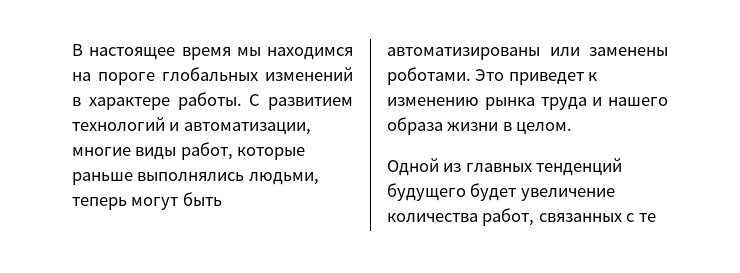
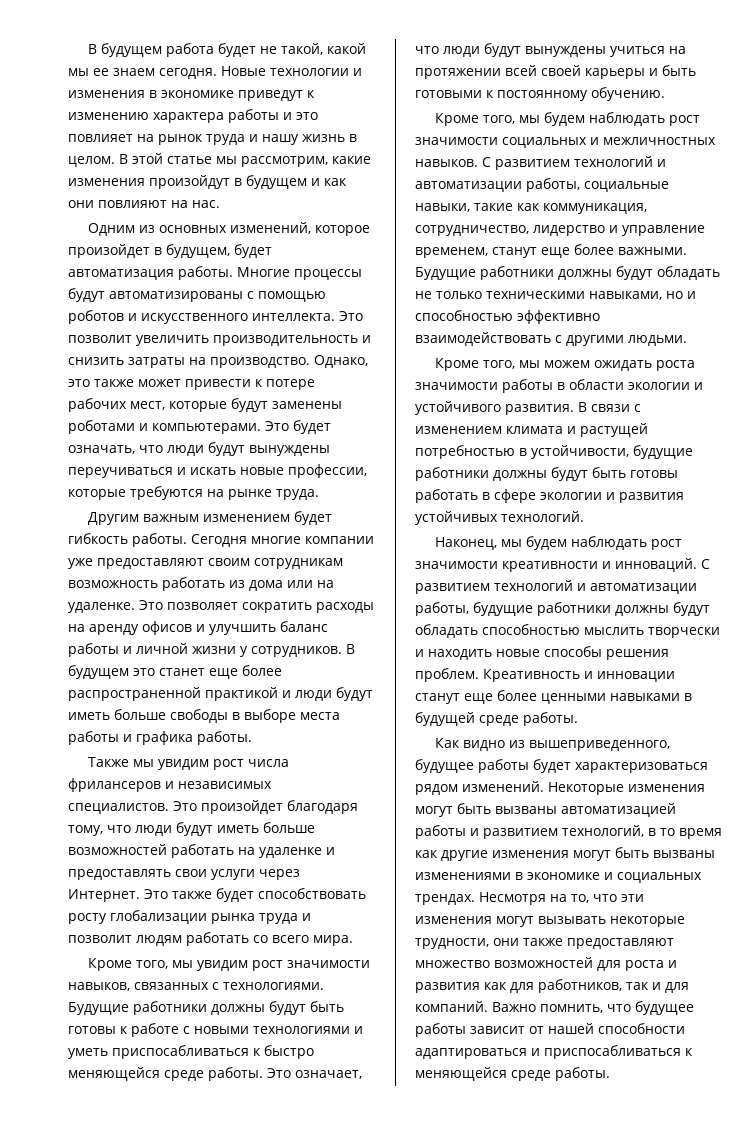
[72,44,353,60] [72,67,353,85] [72,92,353,110] [72,117,311,135] [72,142,306,160] [72,172,319,185] [72,192,222,210] [387,47,668,60] [387,67,598,85] [387,97,668,110] [387,117,573,135] [387,158,623,176] [387,183,615,201] [387,208,656,226] В настоящее время мы находимся на пороге глобальных изменений в характере работы. С развитием технологий и автоматизации, многие виды работ, которые раньше выполнялись людьми, теперь могут быть автоматизированы или заменены роботами. Это приведет к изменению рынка труда и нашего образа жизни в целом. // Одной из главных тенденций будущего будет увеличение количества работ, связанных с те -> [88,43,367,57] [68,66,362,79] [68,90,315,101] [68,109,318,123] [68,134,357,145] [68,153,371,167] [68,175,347,189] [68,200,220,208] [88,222,371,236] [68,244,272,258] [68,266,362,280] [68,288,326,302] [68,310,363,324] [68,335,371,346] [68,355,368,368] [68,379,315,390] [68,398,342,412] [68,420,331,434] [68,442,330,456] [68,464,367,478] [68,486,319,500] [88,511,333,525] [68,533,374,547] [68,558,343,569] [68,577,334,591] [68,600,374,613] [68,621,328,635] [68,643,355,657] [68,665,282,679] [68,687,373,701] [68,709,340,723] [68,731,252,745] [88,757,290,770] [68,778,272,792] [68,800,358,814] [68,822,315,836] [68,844,335,858] [68,869,300,880] [68,888,366,902] [68,910,311,924] [68,932,353,946] [88,958,371,971] [68,982,324,991] [68,1001,344,1015] [68,1023,363,1037] [68,1045,314,1059] [68,1067,362,1081] [415,43,686,57] [415,65,696,79] [415,87,665,101] [435,112,701,126] [415,137,716,148] [415,156,666,170] [415,178,669,192] [415,203,647,214] [415,225,705,236] [415,244,687,258] [415,266,720,280] [415,291,696,300] [415,310,600,324] [415,332,687,346] [435,358,696,371] [415,379,703,393] [415,401,641,415] [415,423,648,437] [415,445,693,459] [415,467,678,481] [415,489,684,503] [415,511,584,525] [435,536,683,550] [415,558,710,572] [415,580,697,594] [415,602,710,616] [415,624,720,638] [415,646,669,660] [415,668,675,682] [415,690,692,704] [415,712,578,726] [435,738,671,751] [415,759,708,773] [415,781,705,795] [415,803,676,817] [415,825,722,839] [415,847,715,861] [415,872,702,883] [415,892,644,905] [415,916,685,927] [415,938,674,949] [415,957,677,971] [415,979,689,993] [415,1001,694,1015] [415,1023,685,1037] [415,1045,693,1059] [415,1067,610,1081] В будущем работа будет не такой, какой мы ее знаем сегодня. Новые технологии и изменения в экономике приведут к изменению характера работы и это повлияет на рынок труда и нашу жизнь в целом. В этой статье мы рассмотрим, какие изменения произойдут в будущем и как они повлияют на нас. // Одним из основных изменений, которое произойдет в будущем, будет автоматизация работы. Многие процессы будут автоматизированы с помощью роботов и искусственного интеллекта. Это позволит увеличить производительность и снизить затраты на производство. Однако, это также может привести к потере рабочих мест, которые будут заменены роботами и компьютерами. Это будет означать, что люди будут вынуждены переучиваться и искать новые профессии, которые требуются на рынке труда. // Другим важным изменением будет гибкость работы. Сегодня многие компании уже предоставляют своим сотрудникам возможность работать из дома или на удаленке. Это позволяет сократить расходы на аренду офисов и улучшить баланс работы и личной жизни у сотрудников. В будущем это станет еще более распространенной практикой и люди будут иметь больше свободы в выборе места работы и графика работы. // Также мы увидим рост числа фрилансеров и независимых специалистов. Это произойдет благодаря тому, что люди будут иметь больше возможностей работать на удаленке и предоставлять свои услуги через Интернет. Это также будет способствовать росту глобализации рынка труда и позволит людям работать со всего мира. // Кроме того, мы увидим рост значимости навыков, связанных с технологиями. Будущие работники должны будут быть готовы к работе с новыми технологиями и уметь приспосабливаться к быстро меняющейся среде работы. Это означает, что люди будут вынуждены учиться на протяжении всей своей карьеры и быть готовыми к постоянному обучению. // Кроме того, мы будем наблюдать рост значимости социальных и межличностных навыков. С развитием технологий и автоматизации работы, социальные навыки, такие как коммуникация, сотрудничество, лидерство и управление временем, станут еще более важными. Будущие работники должны будут обладать не только техническими навыками, но и способностью эффективно взаимодействовать с другими людьми. // Кроме того, мы можем ожидать роста значимости работы в области экологии и устойчивого развития. В связи с изменением климата и растущей потребностью в устойчивости, будущие работники должны будут быть готовы работать в сфере экологии и развития устойчивых технологий. // Наконец, мы будем наблюдать рост значимости креативности и инноваций. С развитием технологий и автоматизации работы, будущие работники должны будут обладать способностью мыслить творчески и находить новые способы решения проблем. Креативность и инновации станут еще более ценными навыками в будущей среде работы. // Как видно из вышеприведенного, будущее работы будет характеризоваться рядом изменений. Некоторые изменения могут быть вызваны автоматизацией работы и развитием технологий, в то время как другие изменения могут быть вызваны изменениями в экономике и социальных трендах. Несмотря на то, что эти изменения могут вызывать некоторые трудности, они также предоставляют множество возможностей для роста и развития как для работников, так и для компаний. Важно помнить, что будущее работы зависит от нашей способности адаптироваться и приспосабливаться к меняющейся среде работы.

